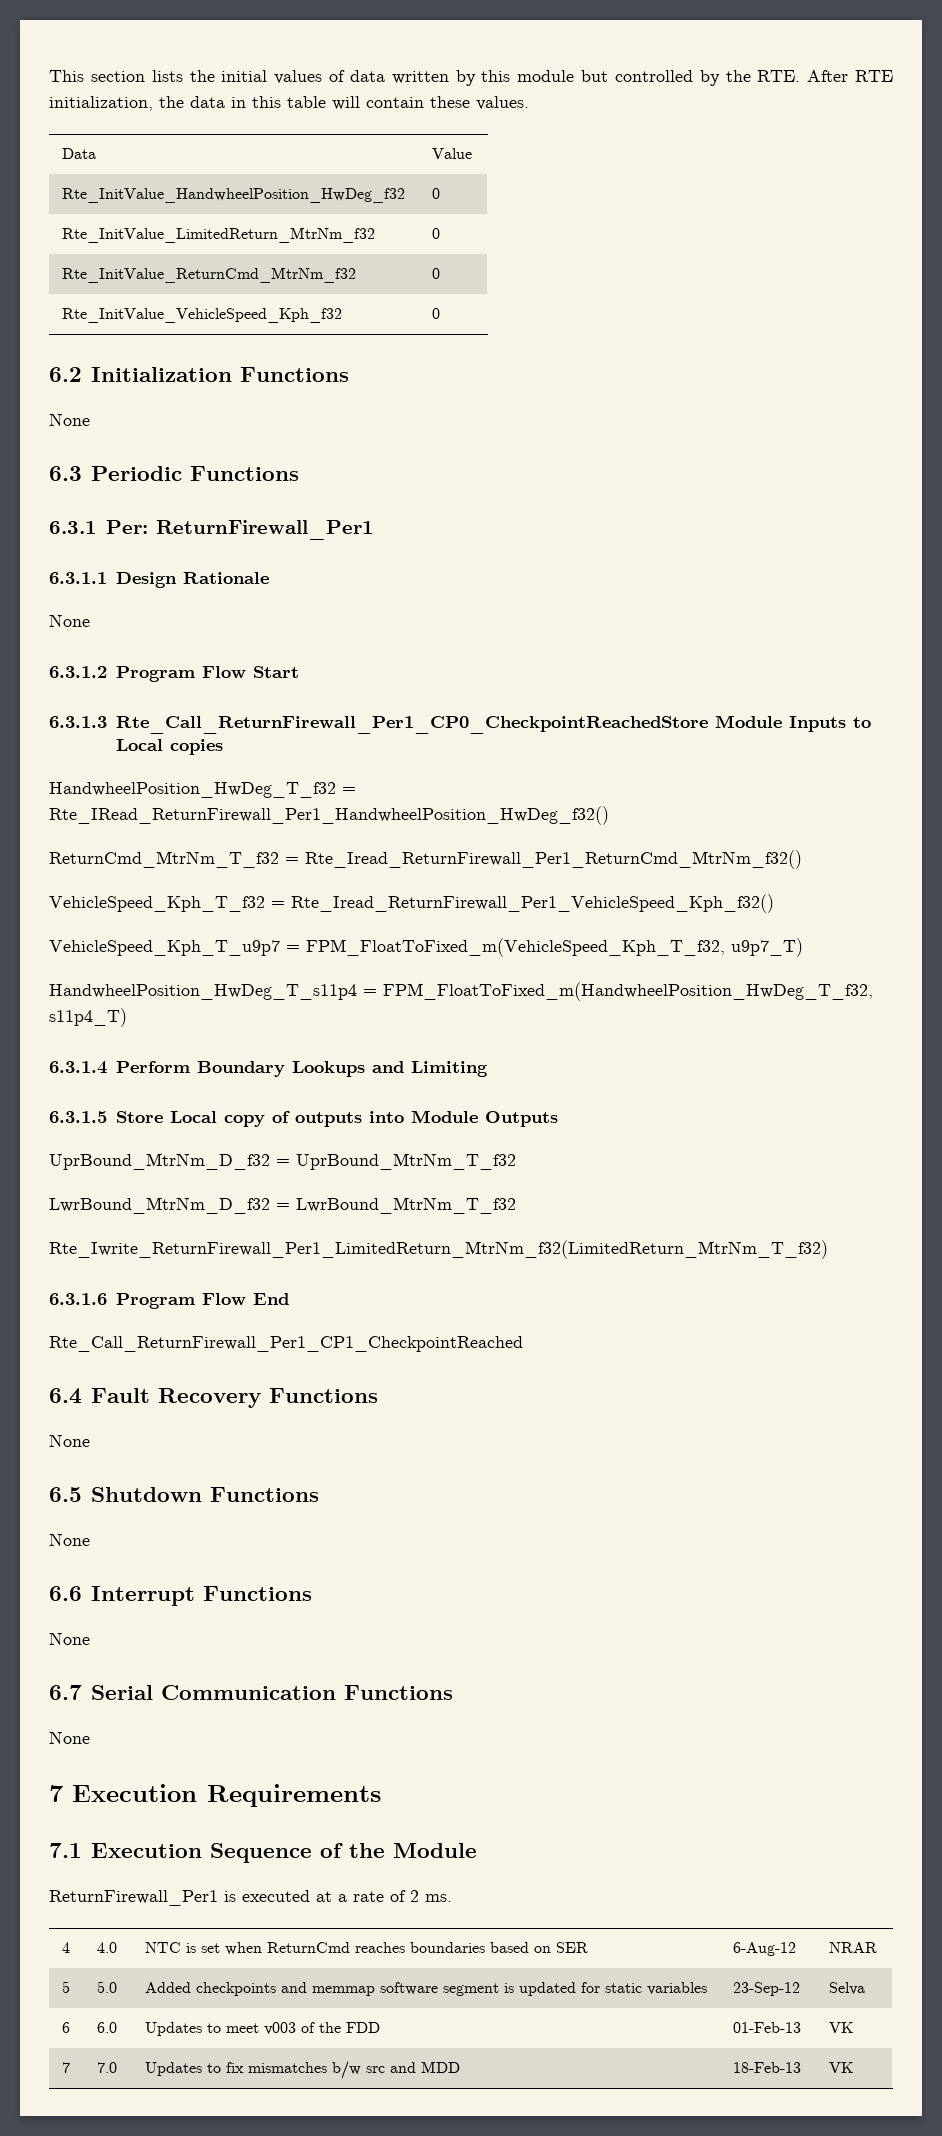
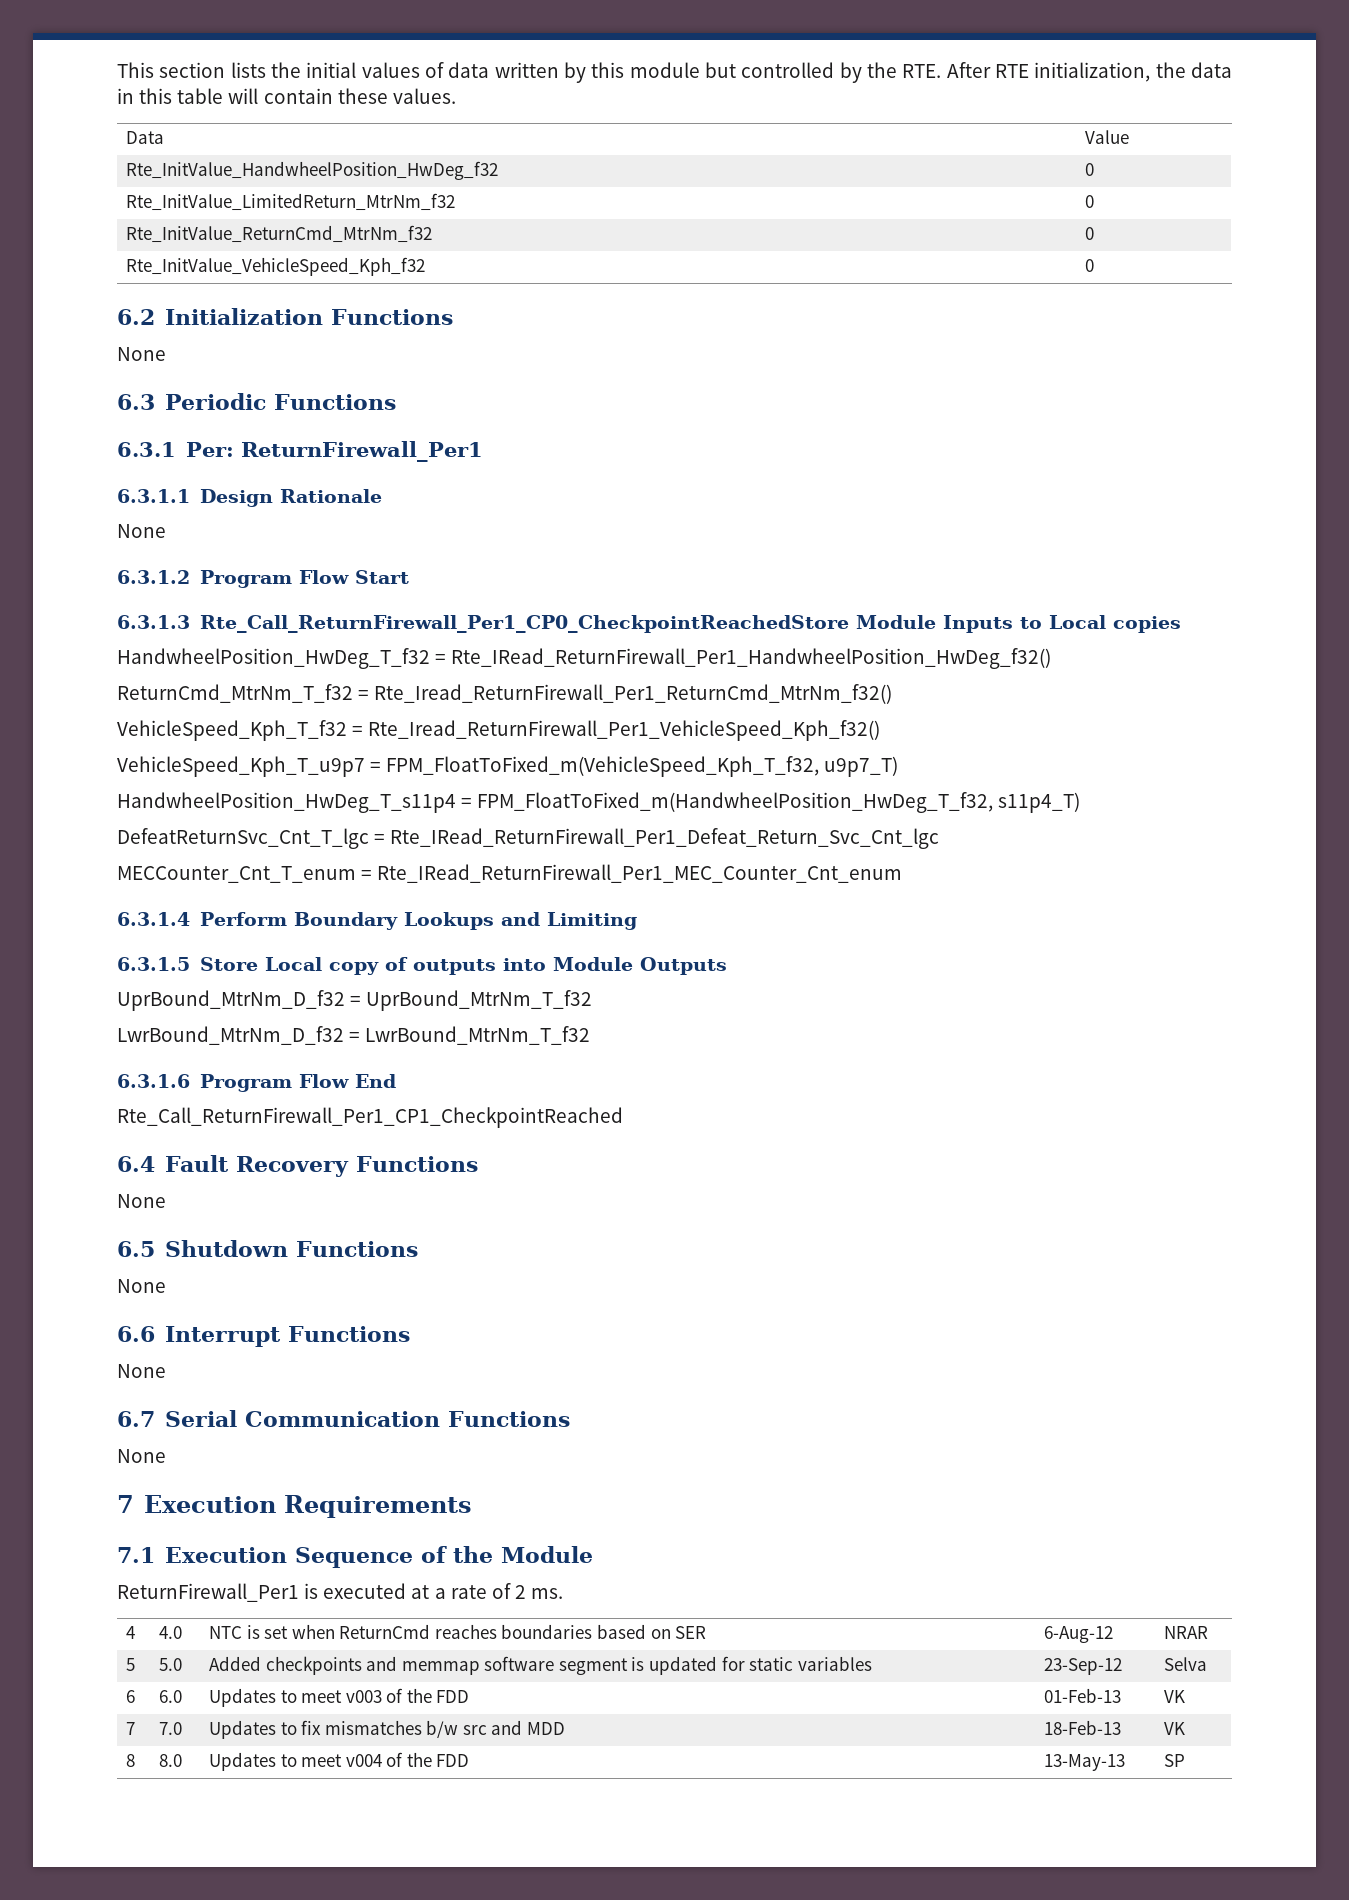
(127, 1017) none -> [117,828,940,849] [117,864,903,883] // DefeatReturnSvc_Cnt_T_lgc = Rte_IRead_ReturnFirewall_Per1_Defeat_Return_Svc_Cnt_lgc // MECCounter_Cnt_T_enum = Rte_IRead_ReturnFirewall_Per1_MEC_Counter_Cnt_enum
[49,1240,828,1259] // Rte_Iwrite_ReturnFirewall_Per1_LimitedReturn_MtrNm_f32(LimitedReturn_MtrNm_T_f32) -> (591, 1035) none
(854, 2067) none -> [125,1754,135,1767] [158,1754,182,1767] [208,1752,470,1771] [1043,1754,1125,1771] [1163,1754,1185,1767] // 8 | 8.0 | Updates to meet v004 of the FDD | 13-May-13 | SP

